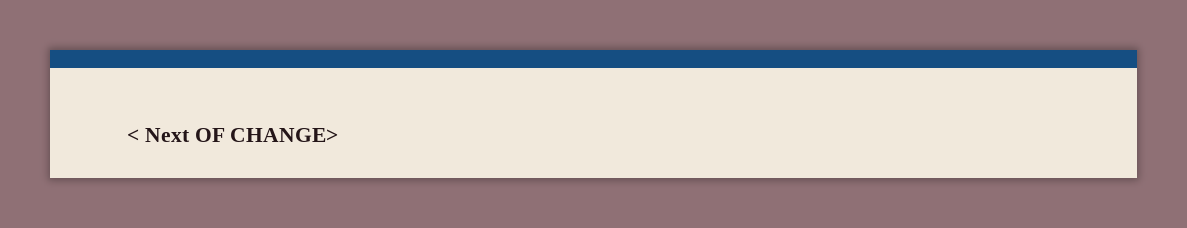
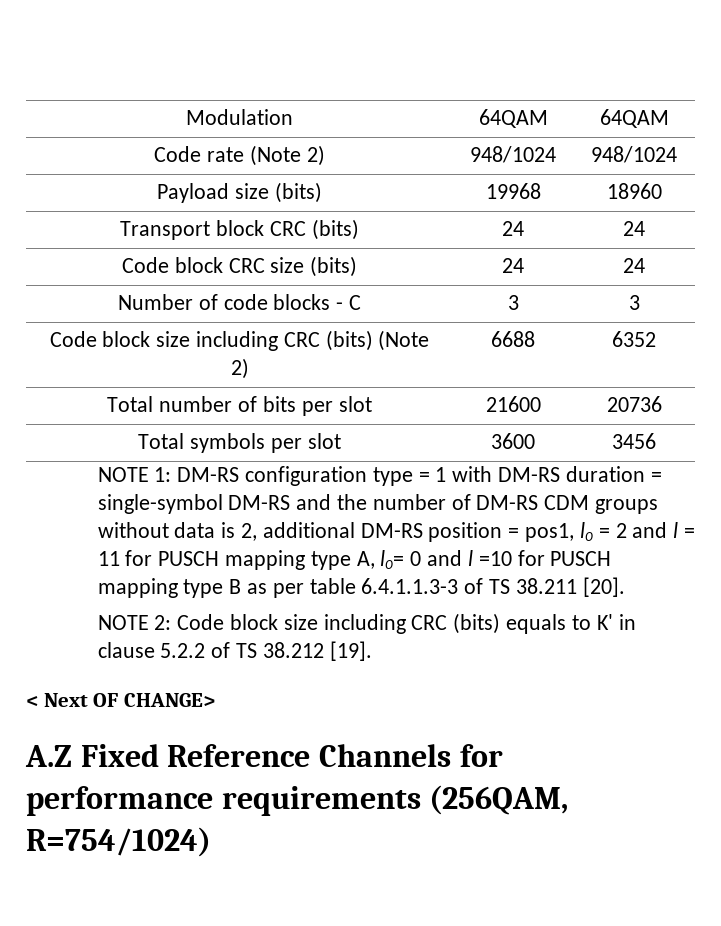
[127,128,339,142] < Next OF CHANGE> -> [186,109,293,125] [478,109,548,128] [599,109,669,128] [154,145,325,166] [470,146,556,163] [591,146,677,163] [157,182,322,203] [485,183,541,199] [606,183,662,199] [120,219,359,240] [502,221,524,236] [623,221,645,236] [121,256,358,277] [502,258,524,273] [623,258,645,273] [117,294,362,310] [507,295,519,310] [628,295,640,310] [49,330,430,351] [230,358,249,379] [491,331,535,347] [612,331,656,347] [107,396,372,416] [485,396,541,412] [606,396,662,412] [138,433,341,453] [491,433,535,449] [612,433,656,449] [97,466,662,486] [97,494,659,514] [97,522,695,542] [97,550,612,570] [97,577,625,598] [97,613,636,634] [97,641,372,661] [26,693,215,707] [25,744,503,767] [26,785,569,816] [26,827,211,857] Modulation | 64QAM | 64QAM // Code rate (Note 2) | 948/1024 | 948/1024 // Payload size (bits) | 19968 | 18960 // Transport block CRC (bits) | 24 | 24 // Code block CRC size (bits) | 24 | 24 // Number of code blocks - C | 3 | 3 // Code block size including CRC (bits) (Note 2) | 6688 | 6352 // Total number of bits per slot | 21600 | 20736 // Total symbols per slot | 3600 | 3456 // NOTE 1: DM-RS configuration type = 1 with DM-RS duration = single-symbol DM-RS and the number of DM-RS CDM groups without data is 2, additional DM-RS position = pos1, l0 = 2 and l = 11 for PUSCH mapping type A, l0= 0 and l =10 for PUSCH mapping type B as per table 6.4.1.1.3-3 of TS 38.211 [20]. // NOTE 2: Code block size including CRC (bits) equals to K' in clause 5.2.2 of TS 38.212 [19]. // < Next OF CHANGE> // A.Z Fixed Reference Channels for performance requirements (256QAM, R=754/1024)

